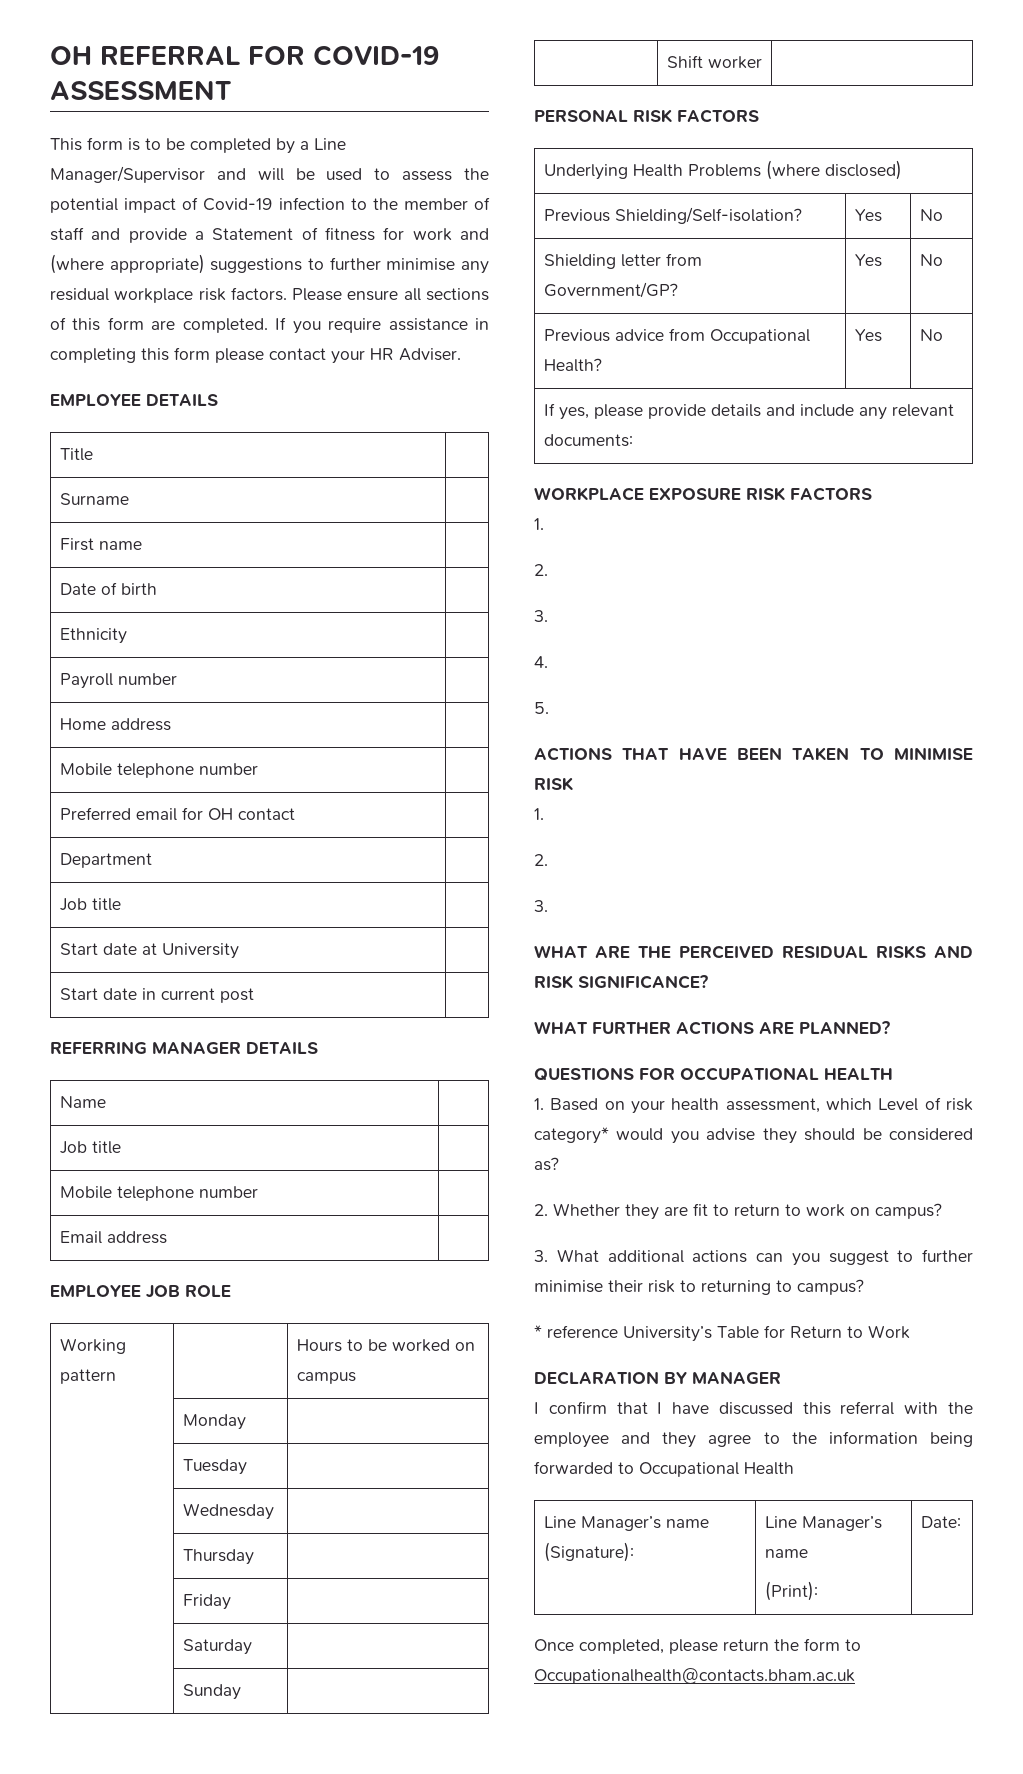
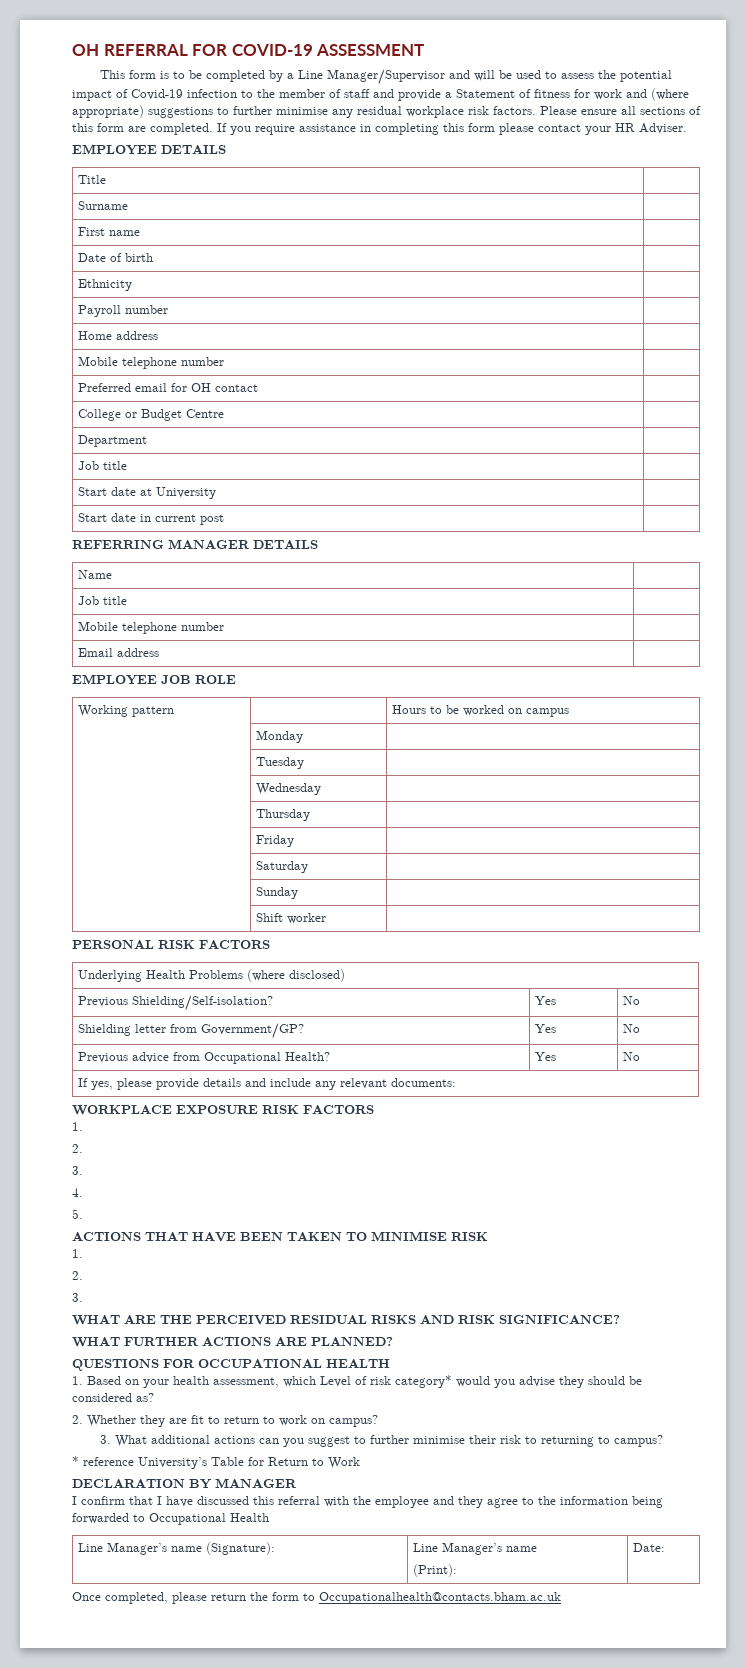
(295, 814) none -> [78,409,225,421] // College or Budget Centre |

